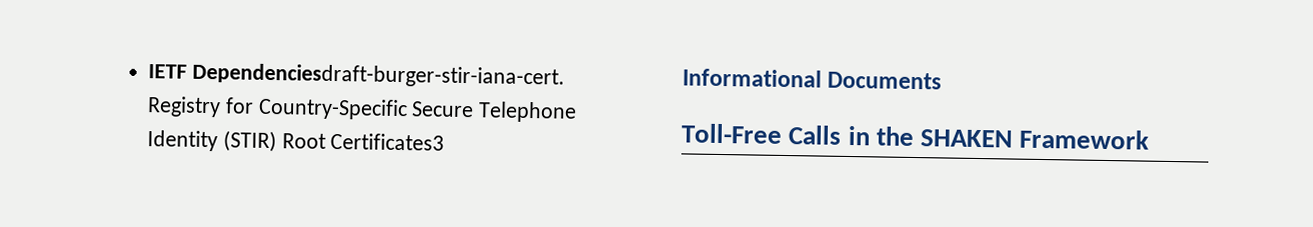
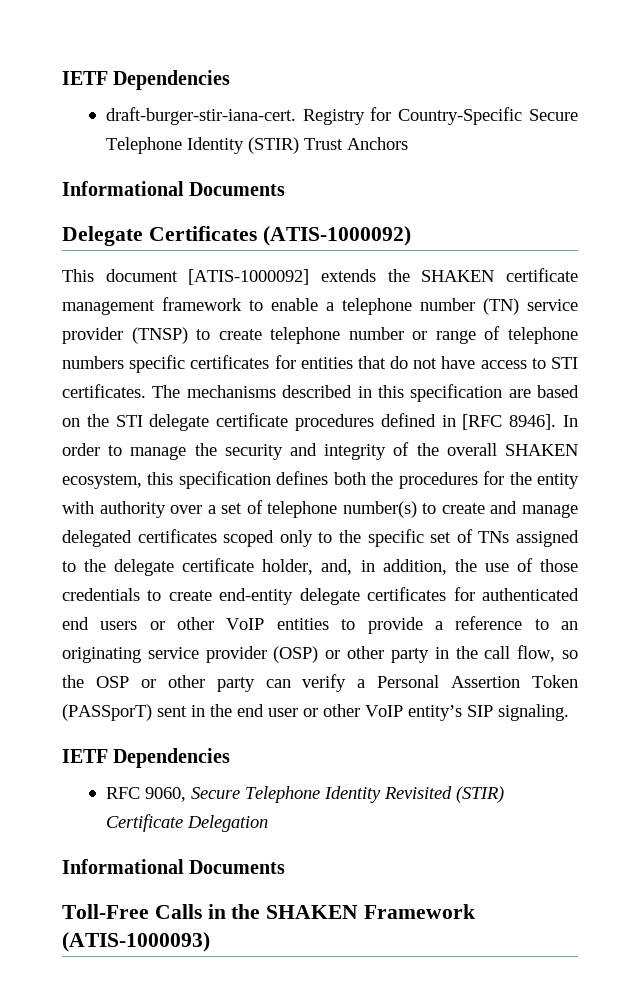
[148,62,565,89] IETF Dependenciesdraft-burger-stir-iana-cert. -> [62,70,231,90] [105,107,296,125] IETF Dependencies // draft-burger-stir-iana-cert.
[281,132,445,151] Root Certificates3 -> [303,137,408,150] [62,181,286,196] [62,226,411,246] [62,268,578,285] [62,297,578,315] [62,326,578,344] [62,355,578,373] [62,384,579,402] [62,413,578,431] [62,442,578,460] [62,471,580,489] [62,500,578,518] [62,529,580,547] [62,558,578,576] [62,587,579,605] [62,616,578,634] [62,645,578,663] [62,674,578,692] [62,704,569,721] [62,748,231,768] [105,786,504,803] [105,814,268,832] Trust Anchors // Informational Documents // Delegate Certificates (ATIS-1000092) // This document [ATIS-1000092] extends the SHAKEN certificate management framework to enable a telephone number (TN) service provider (TNSP) to create telephone number or range of telephone numbers specific certificates for entities that do not have access to STI certificates. The mechanisms described in this specification are based on the STI delegate certificate procedures defined in [RFC 8946]. In order to manage the security and integrity of the overall SHAKEN ecosystem, this specification defines both the procedures for the entity with authority over a set of telephone number(s) to create and manage delegated certificates scoped only to the specific set of TNs assigned to the delegate certificate holder, and, in addition, the use of those credentials to create end-entity delegate certificates for authenticated end users or other VoIP entities to provide a reference to an originating service provider (OSP) or other party in the call flow, so the OSP or other party can verify a Personal Assertion Token (PASSporT) sent in the end user or other VoIP entity’s SIP signaling. // IETF Dependencies // RFC 9060, Secure Telephone Identity Revisited (STIR) Certificate Delegation
(1150, 139) none -> [62,932,210,952] (ATIS-1000093)

